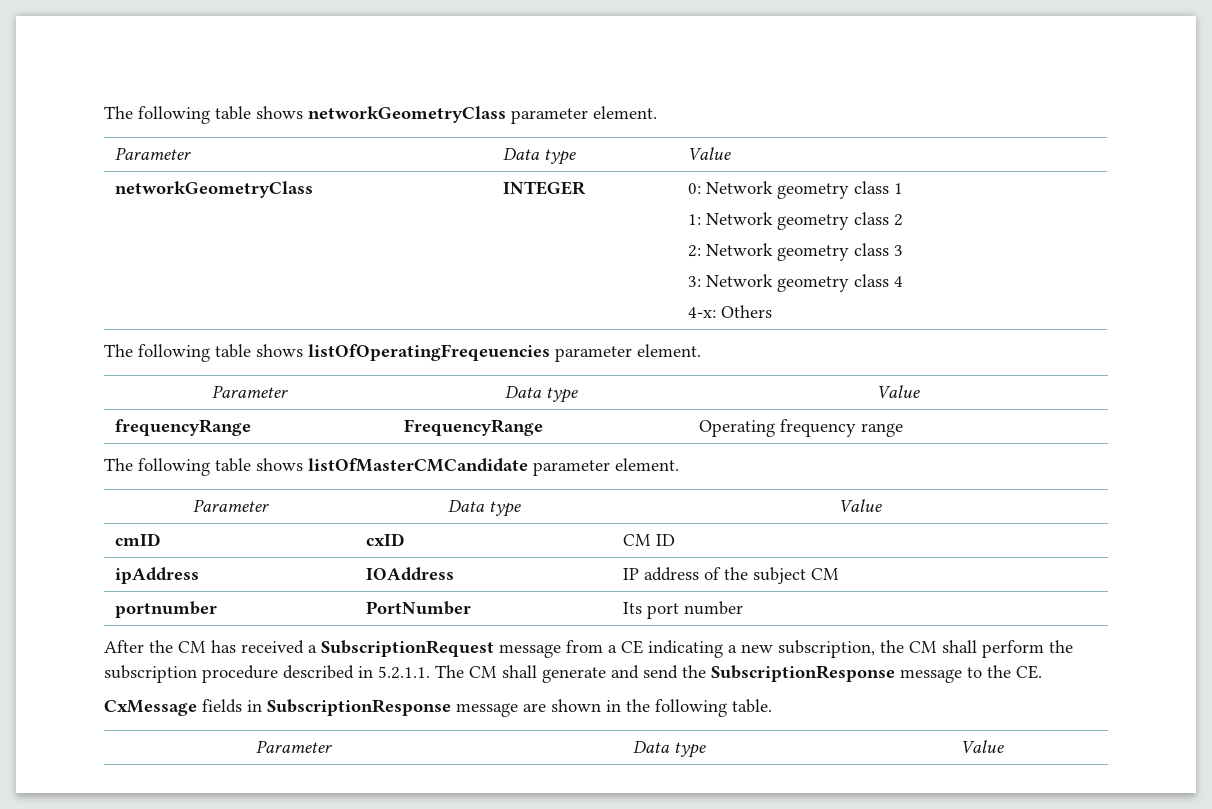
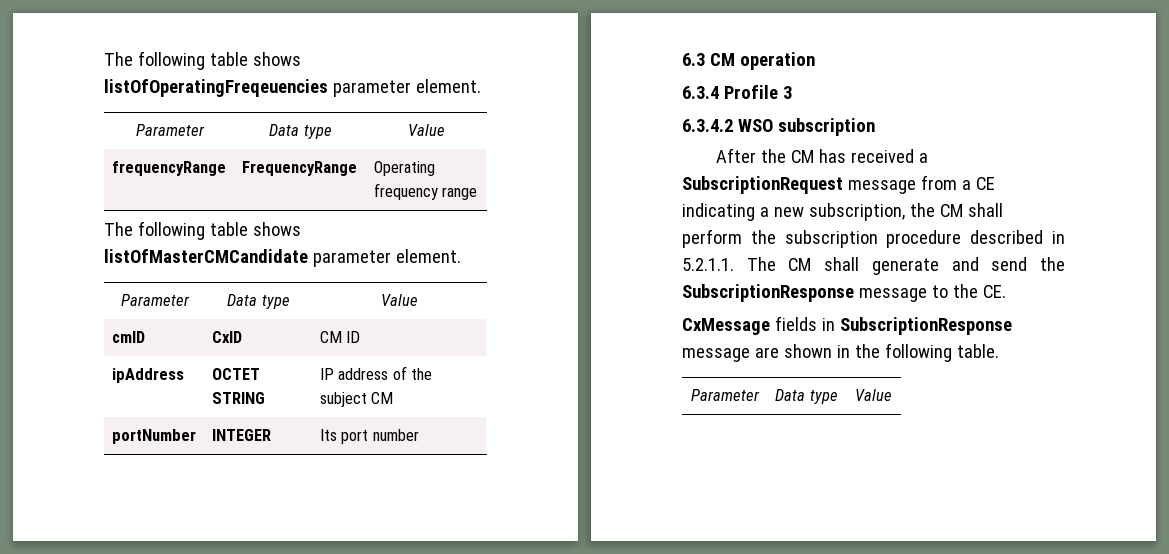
[104,106,657,124] [115,147,192,160] [503,148,577,165] [688,147,732,161] [115,181,314,198] [503,181,587,195] [688,181,904,199] [688,212,904,230] [688,243,904,261] [688,274,904,292] [688,305,773,318] [104,344,303,362] The following table shows networkGeometryClass parameter element. // Parameter | Data type | Value // networkGeometryClass | INTEGER | 0: Network geometry class 1 // 1: Network geometry class 2 // 2: Network geometry class 3 // 3: Network geometry class 4 // 4-x: Others // The following table shows -> [104,51,301,70] The following table shows
[366,533,406,546] cxID -> [211,331,242,343] CxID
[366,567,455,581] IOAddress -> [211,368,260,380] [211,392,265,404] OCTET STRING
[115,601,218,618] [366,601,472,615] portnumber | PortNumber -> [111,429,196,444] [211,429,271,441] portNumber | INTEGER
(744, 608) none -> [682,52,815,70] [682,85,792,99] [682,118,875,136] // 6.3 CM operation // 6.3.4 Profile 3 // 6.3.4.2 WSO subscription

